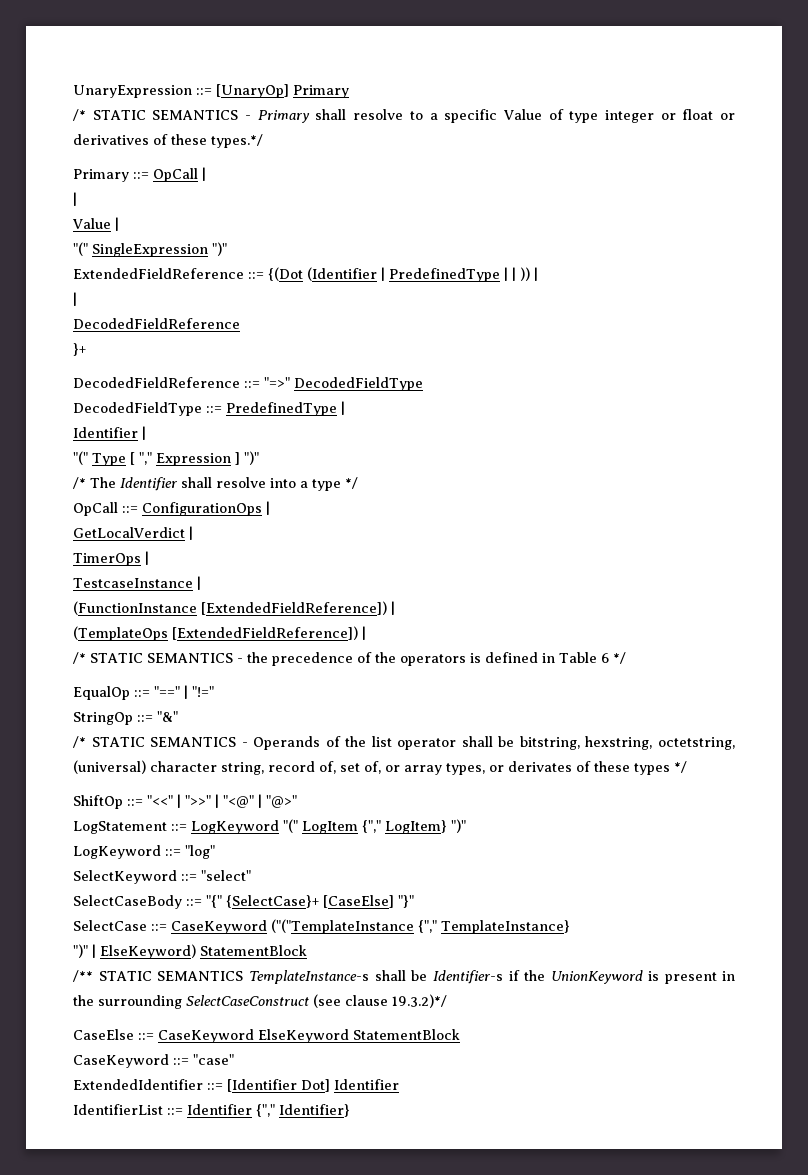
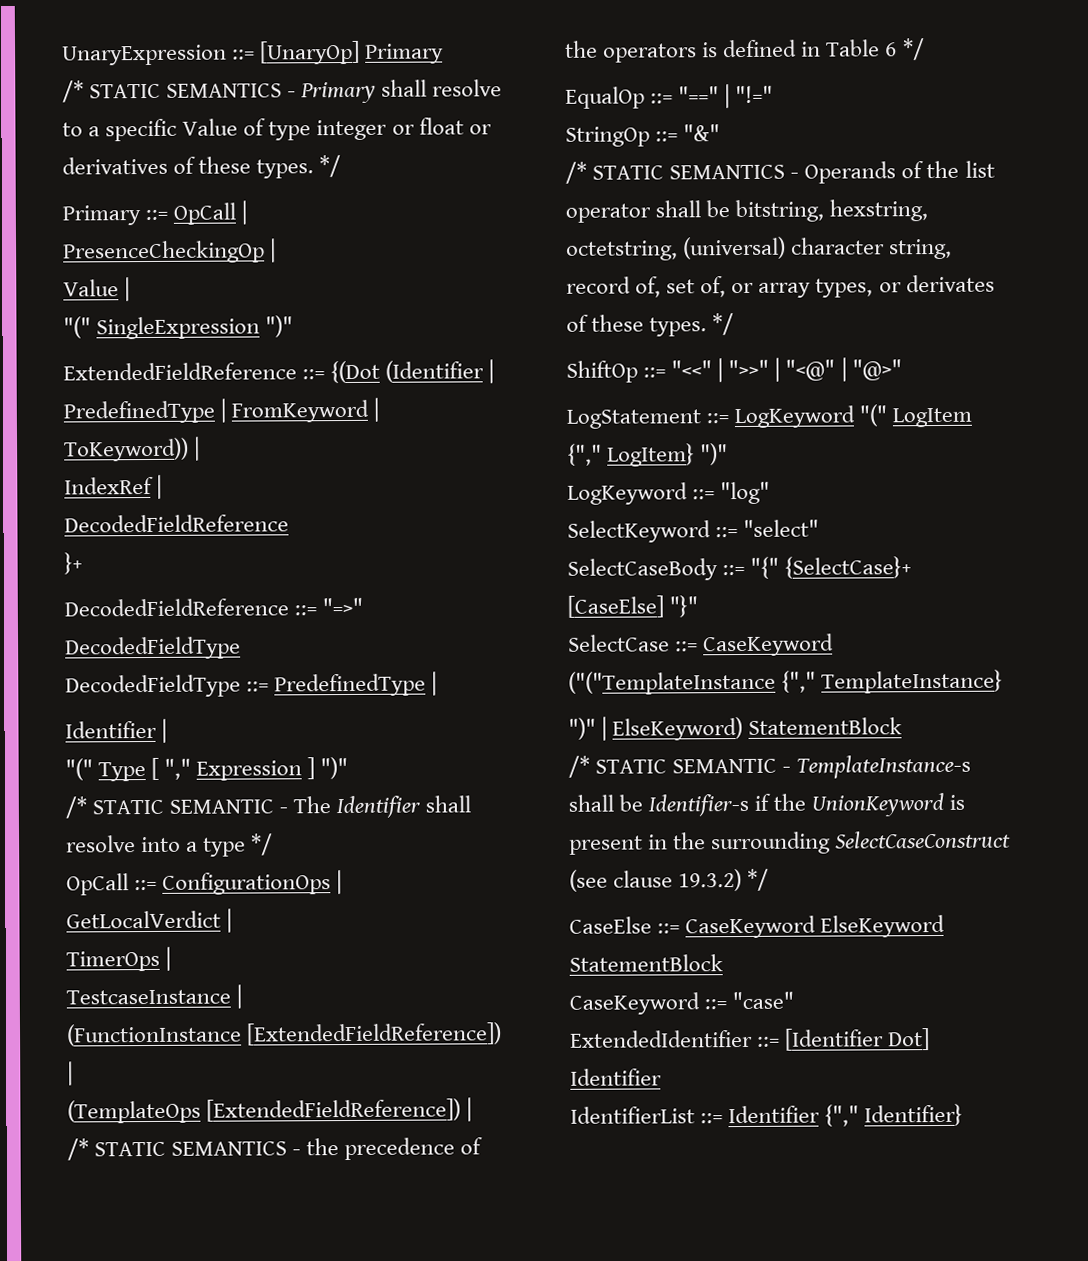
[211,134,263,148] types.*/ -> [256,155,342,179] types. */
(206, 174) none -> [63,240,265,264] PresenceCheckingOp
[512,267,538,281] | )) | // -> [231,397,380,423] [64,436,201,462] [64,476,154,495] FromKeyword | ToKeyword)) | // IndexRef
(86, 483) none -> [92,799,289,815] STATIC SEMANTIC -
[634,763,670,775] types -> [649,317,708,337] types.
[73,970,244,982] /** STATIC SEMANTICS -> [568,755,792,778] /* STATIC SEMANTIC -
[392,994,447,1008] 19.3.2)*/ -> [678,868,770,892] 19.3.2) */

